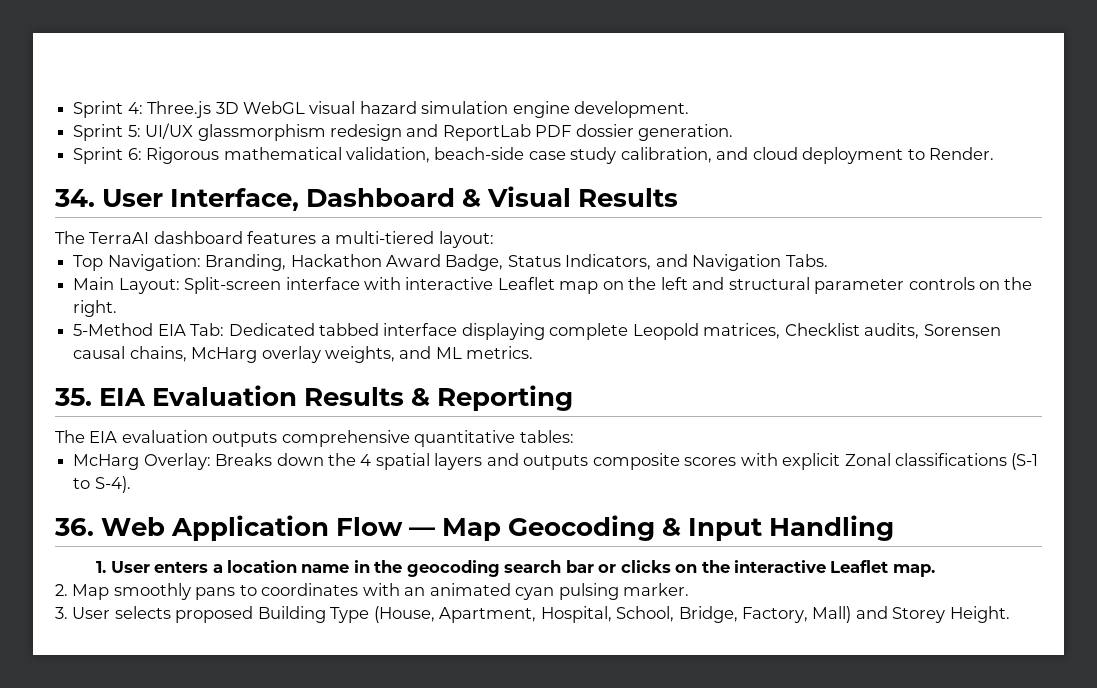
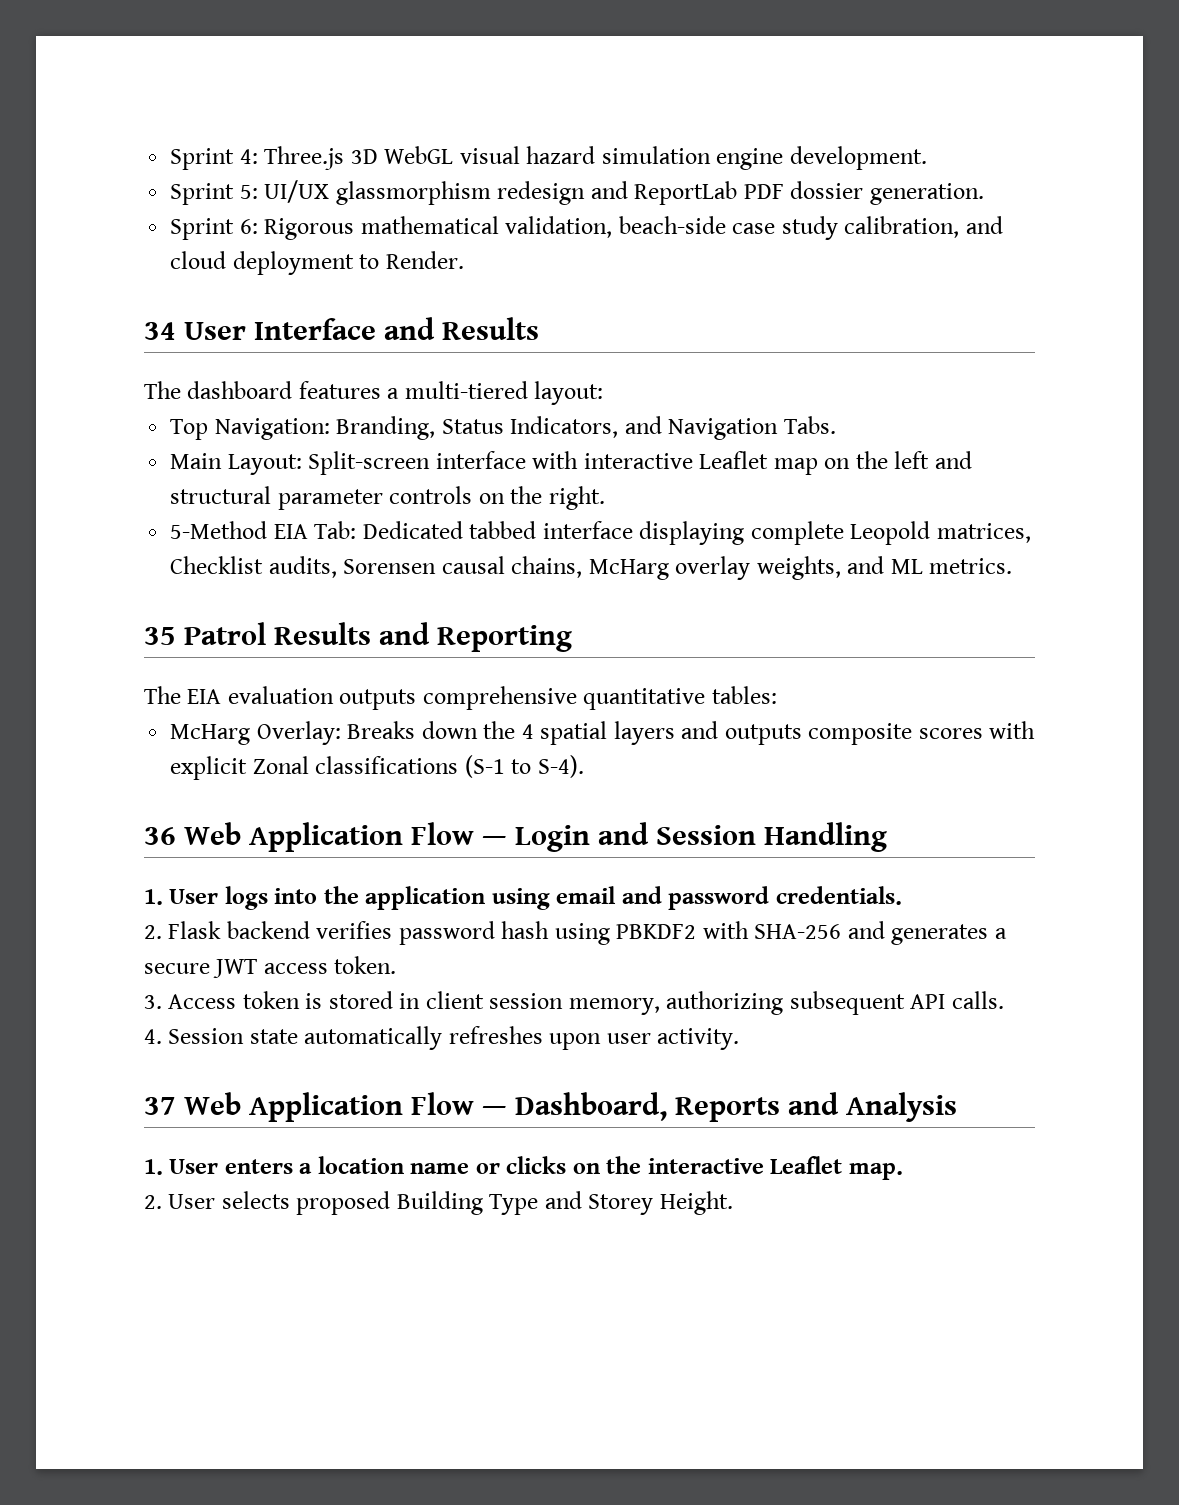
[54,186,572,211] 34. User Interface, Dashboard & Visual -> [144,317,436,340] 34 User Interface and
[89,232,150,244] TerraAI -> (181, 390) none
[290,254,504,271] Hackathon Award Badge, -> (436, 428) none
[54,385,431,406] 35. EIA Evaluation Results & -> [144,622,431,645] 35 Patrol Results and
[54,515,895,541] 36. Web Application Flow — Map Geocoding & Input Handling -> [144,822,887,852] [144,886,902,910] [144,921,1007,945] [144,956,397,978] [144,991,1004,1015] [144,1026,740,1050] [144,1092,957,1122] 36 Web Application Flow — Login and Session Handling // 1. User logs into the application using email and password credentials. // 2. Flask backend verifies password hash using PBKDF2 with SHA-256 and generates a secure JWT access token. // 3. Access token is stored in client session memory, authorizing subsequent API calls. // 4. Session state automatically refreshes upon user activity. // 37 Web Application Flow — Dashboard, Reports and Analysis
[353,560,594,577] in the geocoding search bar -> (470, 1168) none
[72,583,690,600] [55,607,68,619] Map smoothly pans to coordinates with an animated cyan pulsing marker. // 3. -> (162, 1202) none
[373,606,852,623] (House, Apartment, Hospital, School, Bridge, Factory, Mall) -> (539, 1204) none

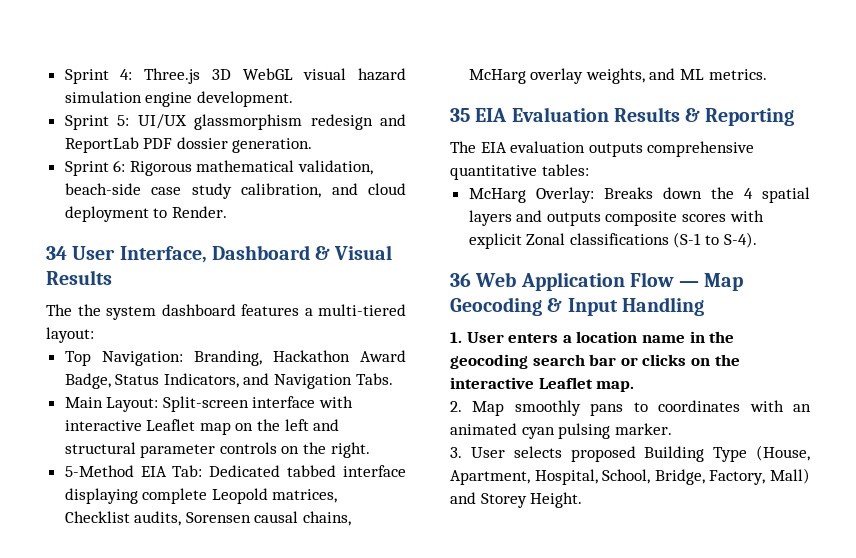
[254,317,436,340] Interface and -> [119,245,393,263] Interface, Dashboard & Visual
(181, 390) none -> [77,304,156,320] the system
(436, 428) none -> [272,350,406,362] [64,373,111,389] Hackathon Award Badge,
[184,622,431,645] Patrol Results and -> [475,107,701,122] EIA Evaluation Results &
[514,822,887,852] [144,886,902,910] [144,921,1007,945] [144,956,397,978] [144,991,1004,1015] [144,1026,740,1050] [144,1092,957,1122] Login and Session Handling // 1. User logs into the application using email and password credentials. // 2. Flask backend verifies password hash using PBKDF2 with SHA-256 and generates a secure JWT access token. // 3. Access token is stored in client session memory, authorizing subsequent API calls. // 4. Session state automatically refreshes upon user activity. // 37 Web Application Flow — Dashboard, Reports and Analysis -> [704,273,744,291] [450,297,704,316] Map Geocoding & Input Handling
(470, 1168) none -> [689,331,735,343] [450,354,617,369] in the geocoding search bar
(162, 1202) none -> [472,400,811,416] [450,423,672,439] [450,447,462,458] Map smoothly pans to coordinates with an animated cyan pulsing marker. // 3.
(539, 1204) none -> [756,445,810,461] [450,468,810,485] (House, Apartment, Hospital, School, Bridge, Factory, Mall)

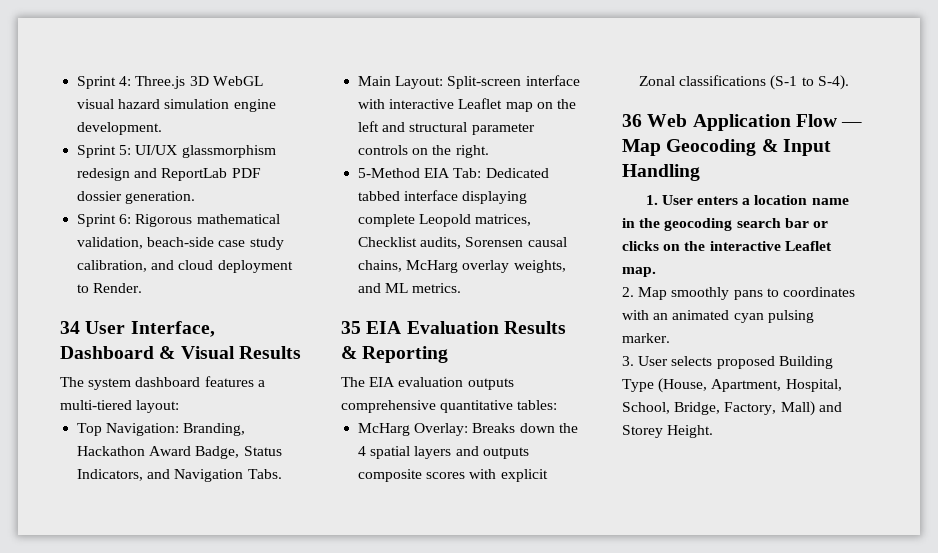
[77,304,101,316] the -> (84, 382) none

